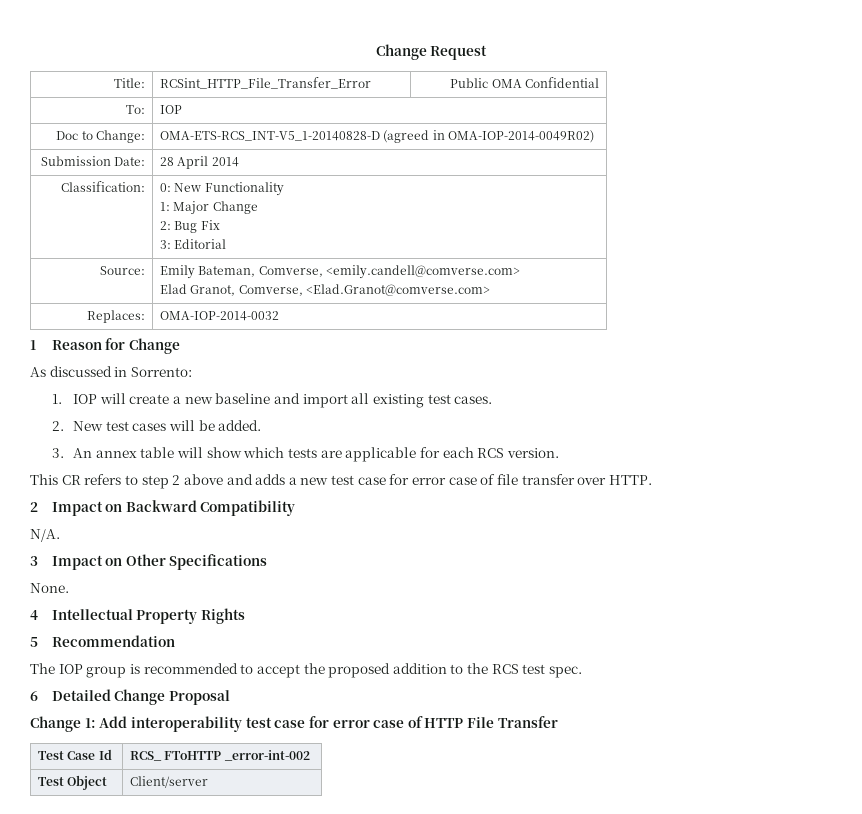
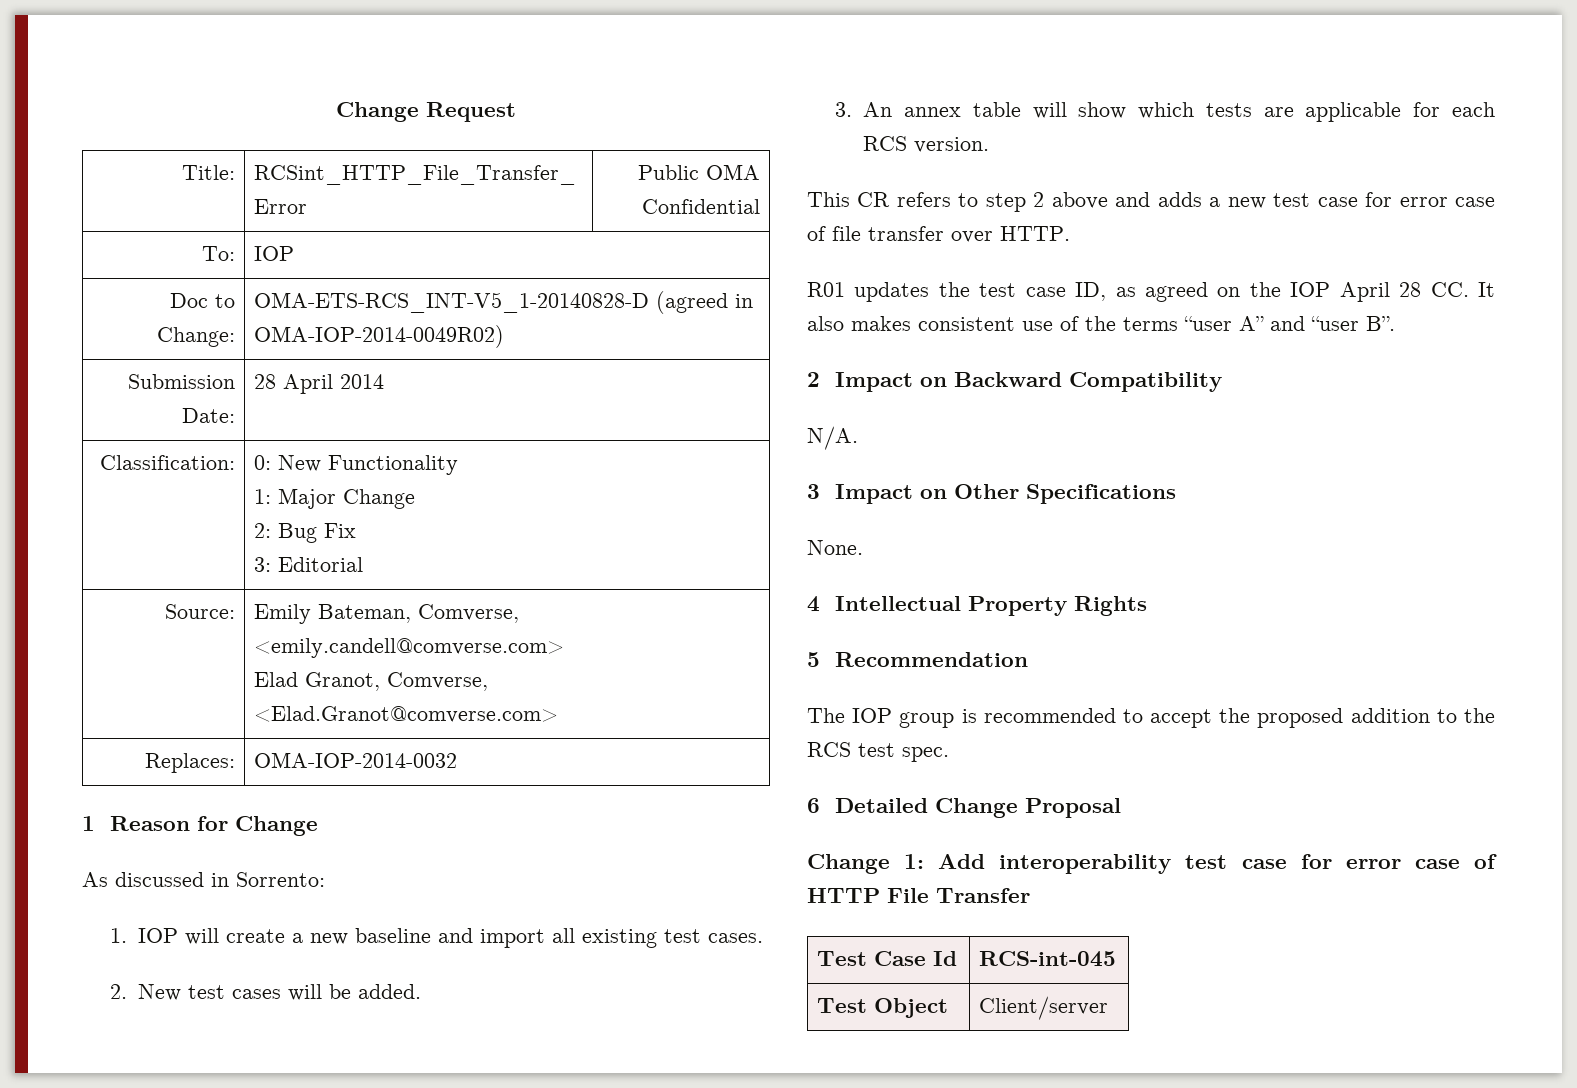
(652, 480) none -> [807,282,1495,302] [807,316,1395,331] // R01 updates the test case ID, as agreed on the IOP April 28 CC. It also makes consistent use of the terms “user A” and “user B”.
[130,750,310,761] RCS_ FToHTTP _error-int-002 -> [979,951,1117,967] RCS-int-045

